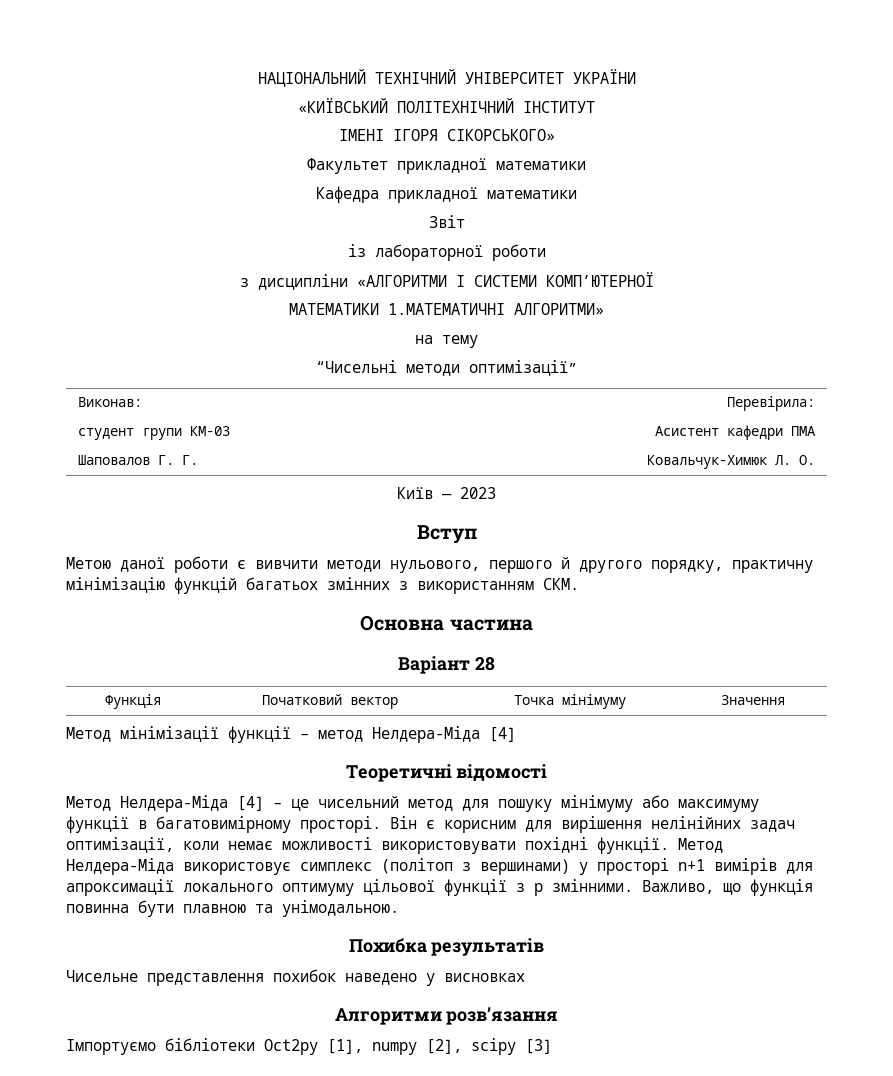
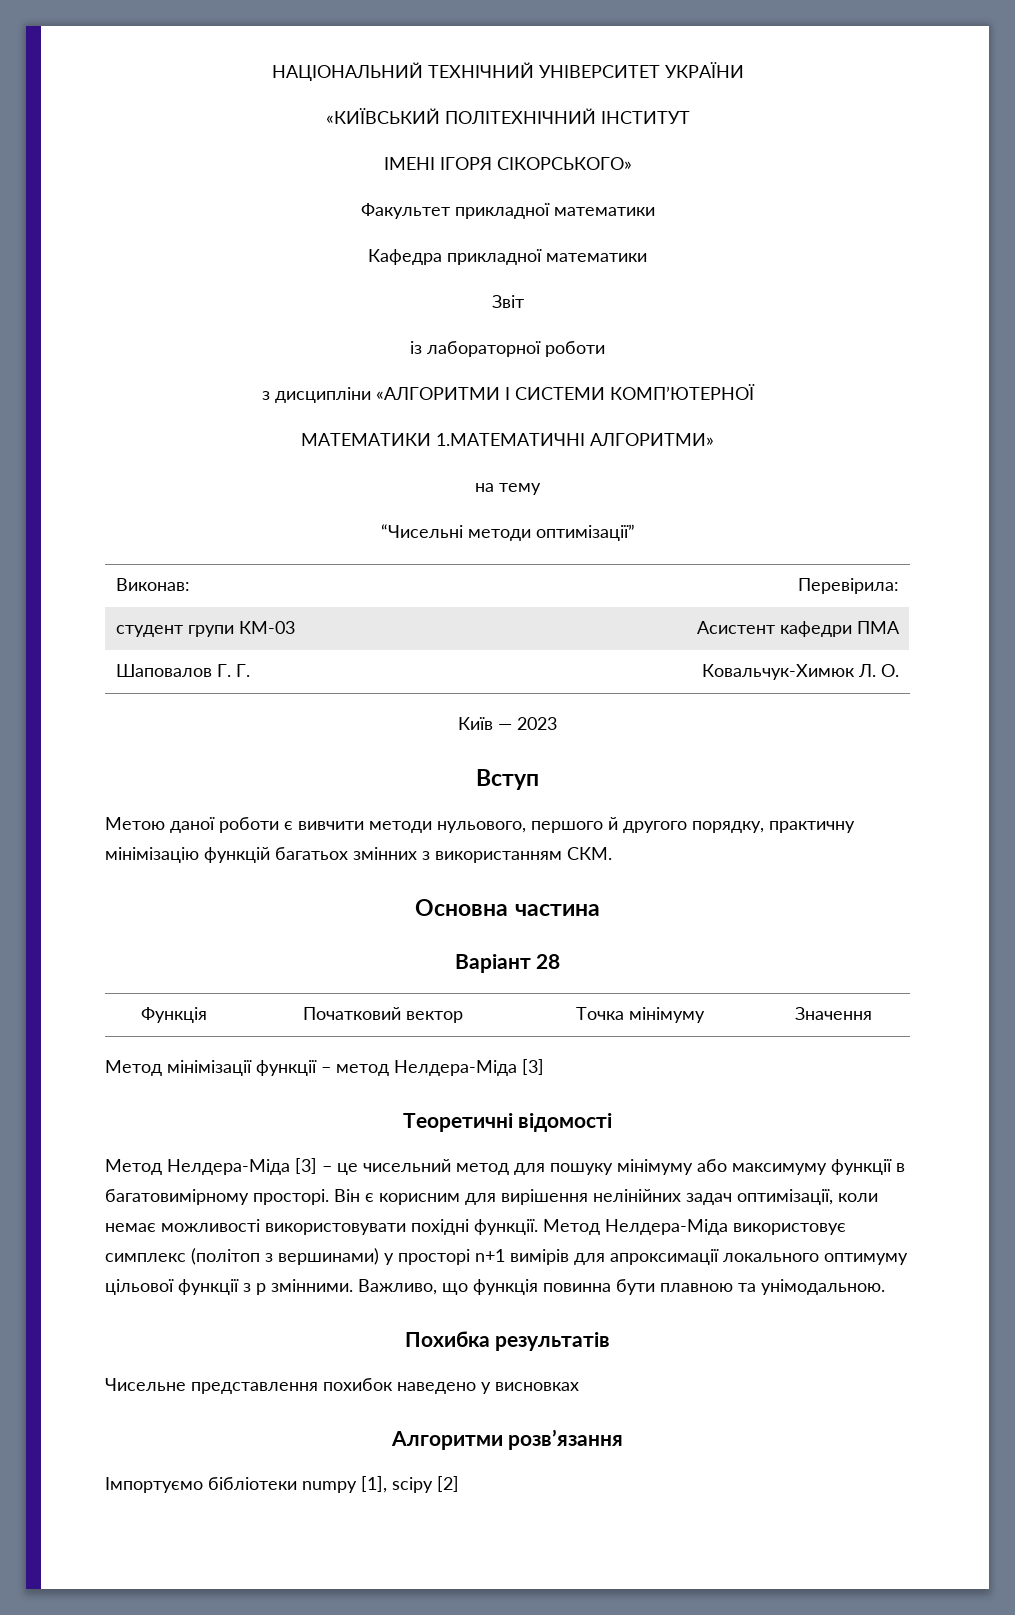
[489,727,516,742] [4] -> [522,1059,544,1075] [3]
[237,796,264,811] [4] -> [295,1158,317,1174] [3]
[264,1038,552,1055] Oct2py [1], numpy [2], scipy [3] -> [302,1476,459,1493] numpy [1], scipy [2]

